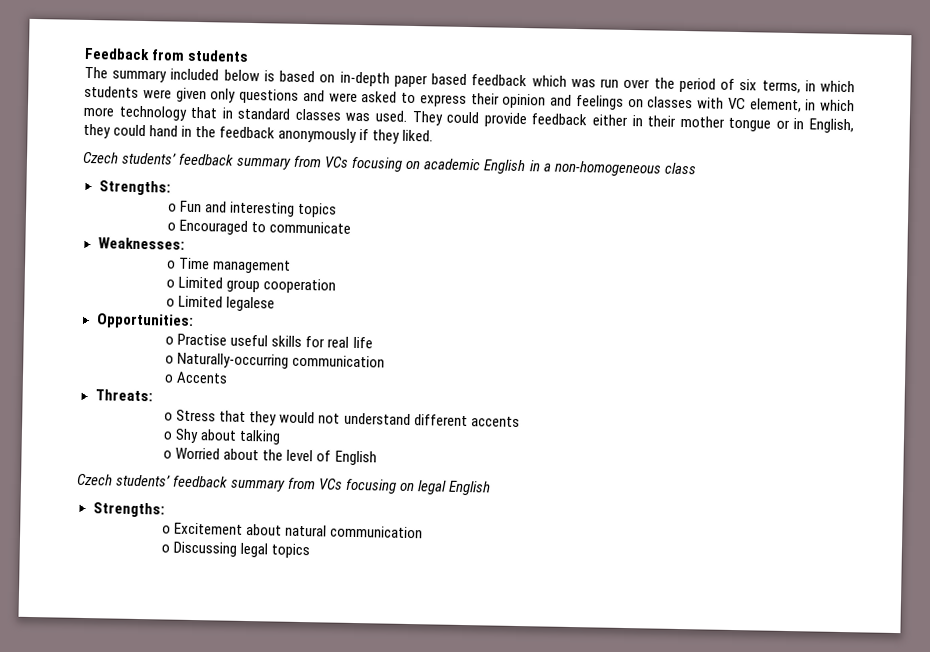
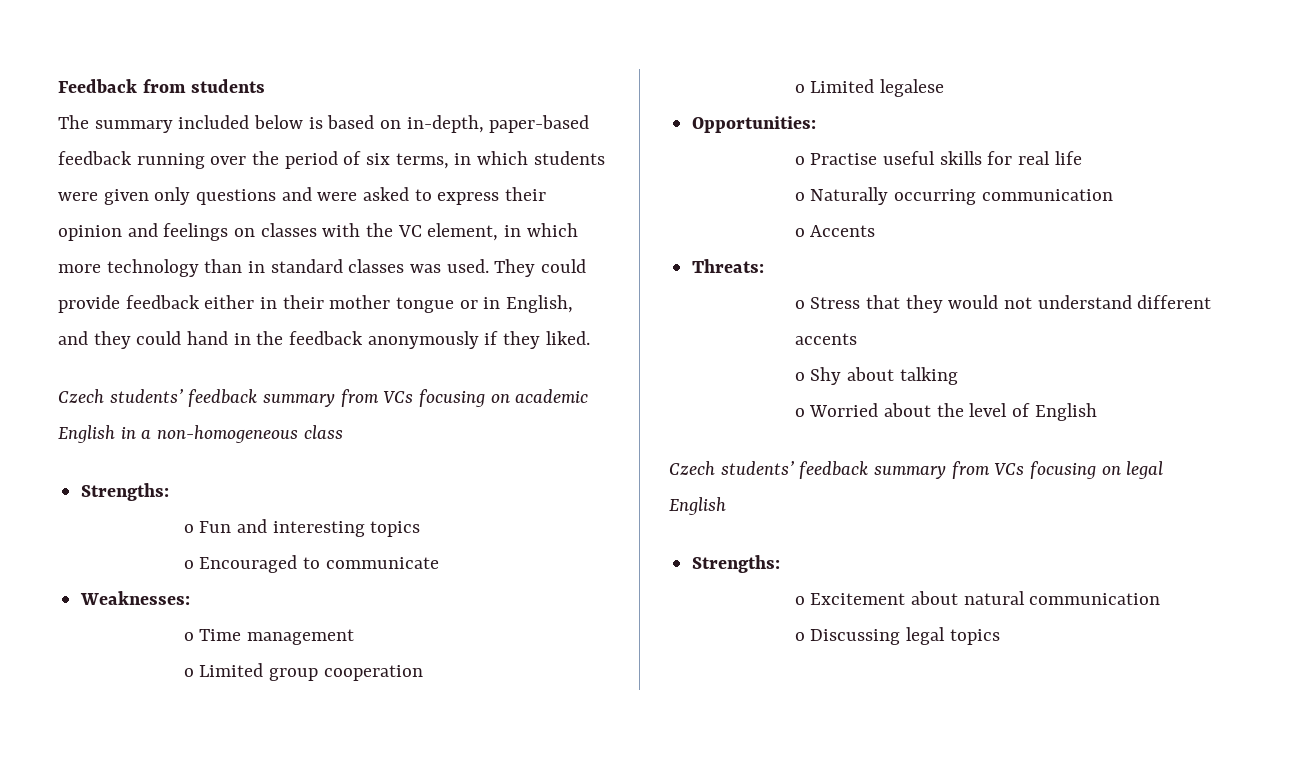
[339,71,620,88] in-depth paper based feedback which was run -> [406,115,590,133] [58,151,205,169] in-depth, paper-based feedback running
(724, 103) none -> [366,223,394,237] the
[190,106,219,119] that -> [204,259,243,273] than
(854, 126) none -> [58,331,88,345] and
[177,352,290,369] Naturally-occurring -> [810,187,976,205] Naturally occurring

